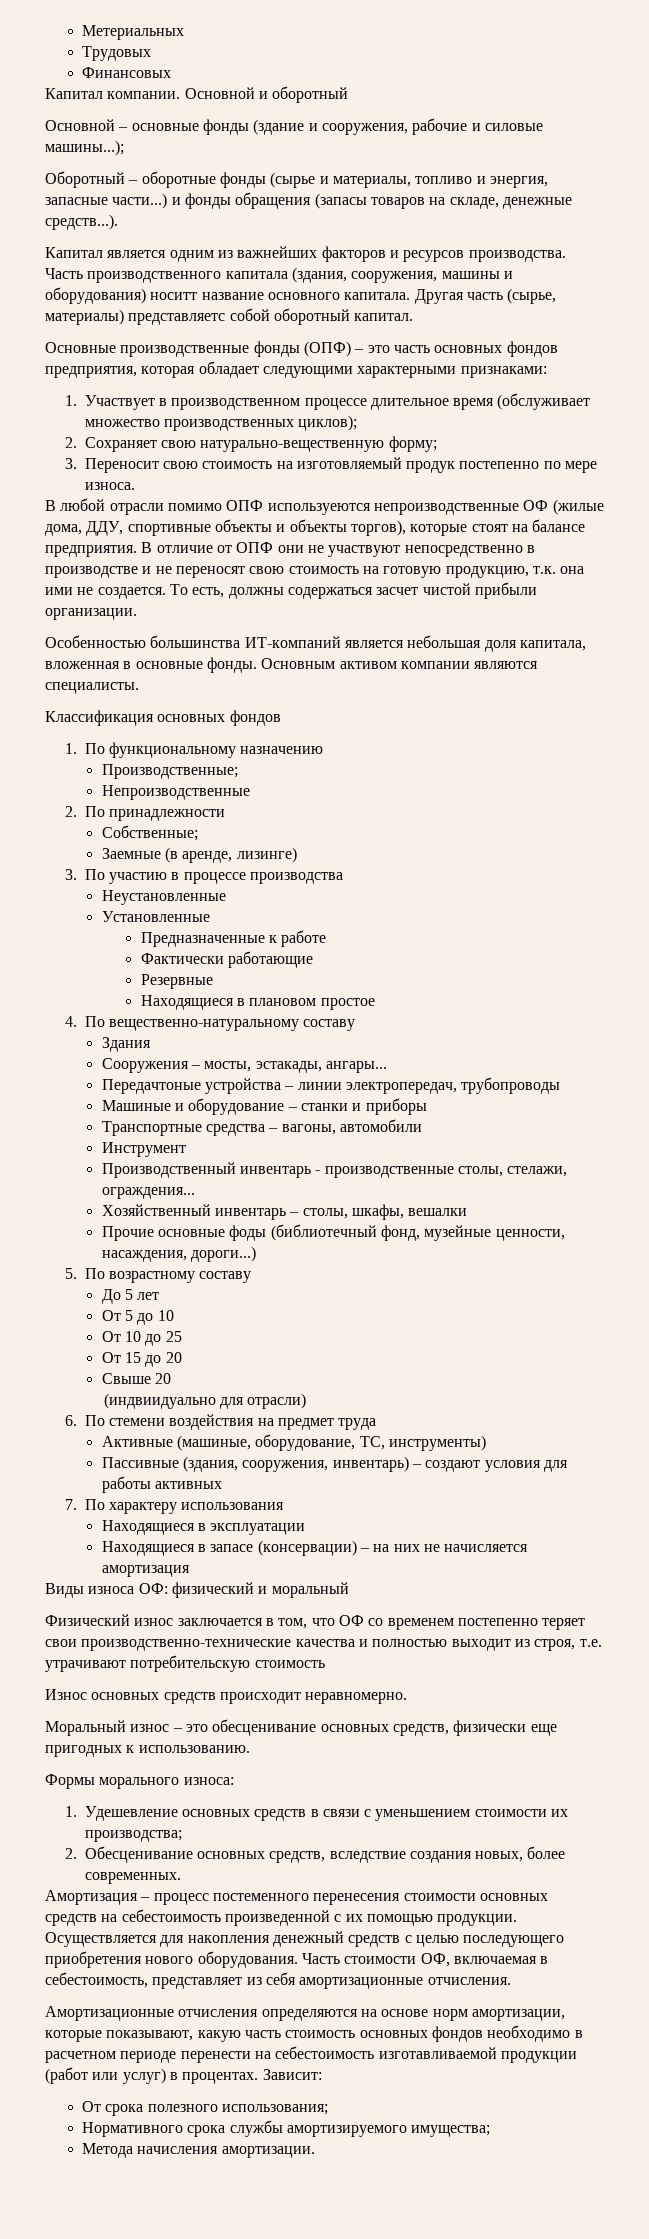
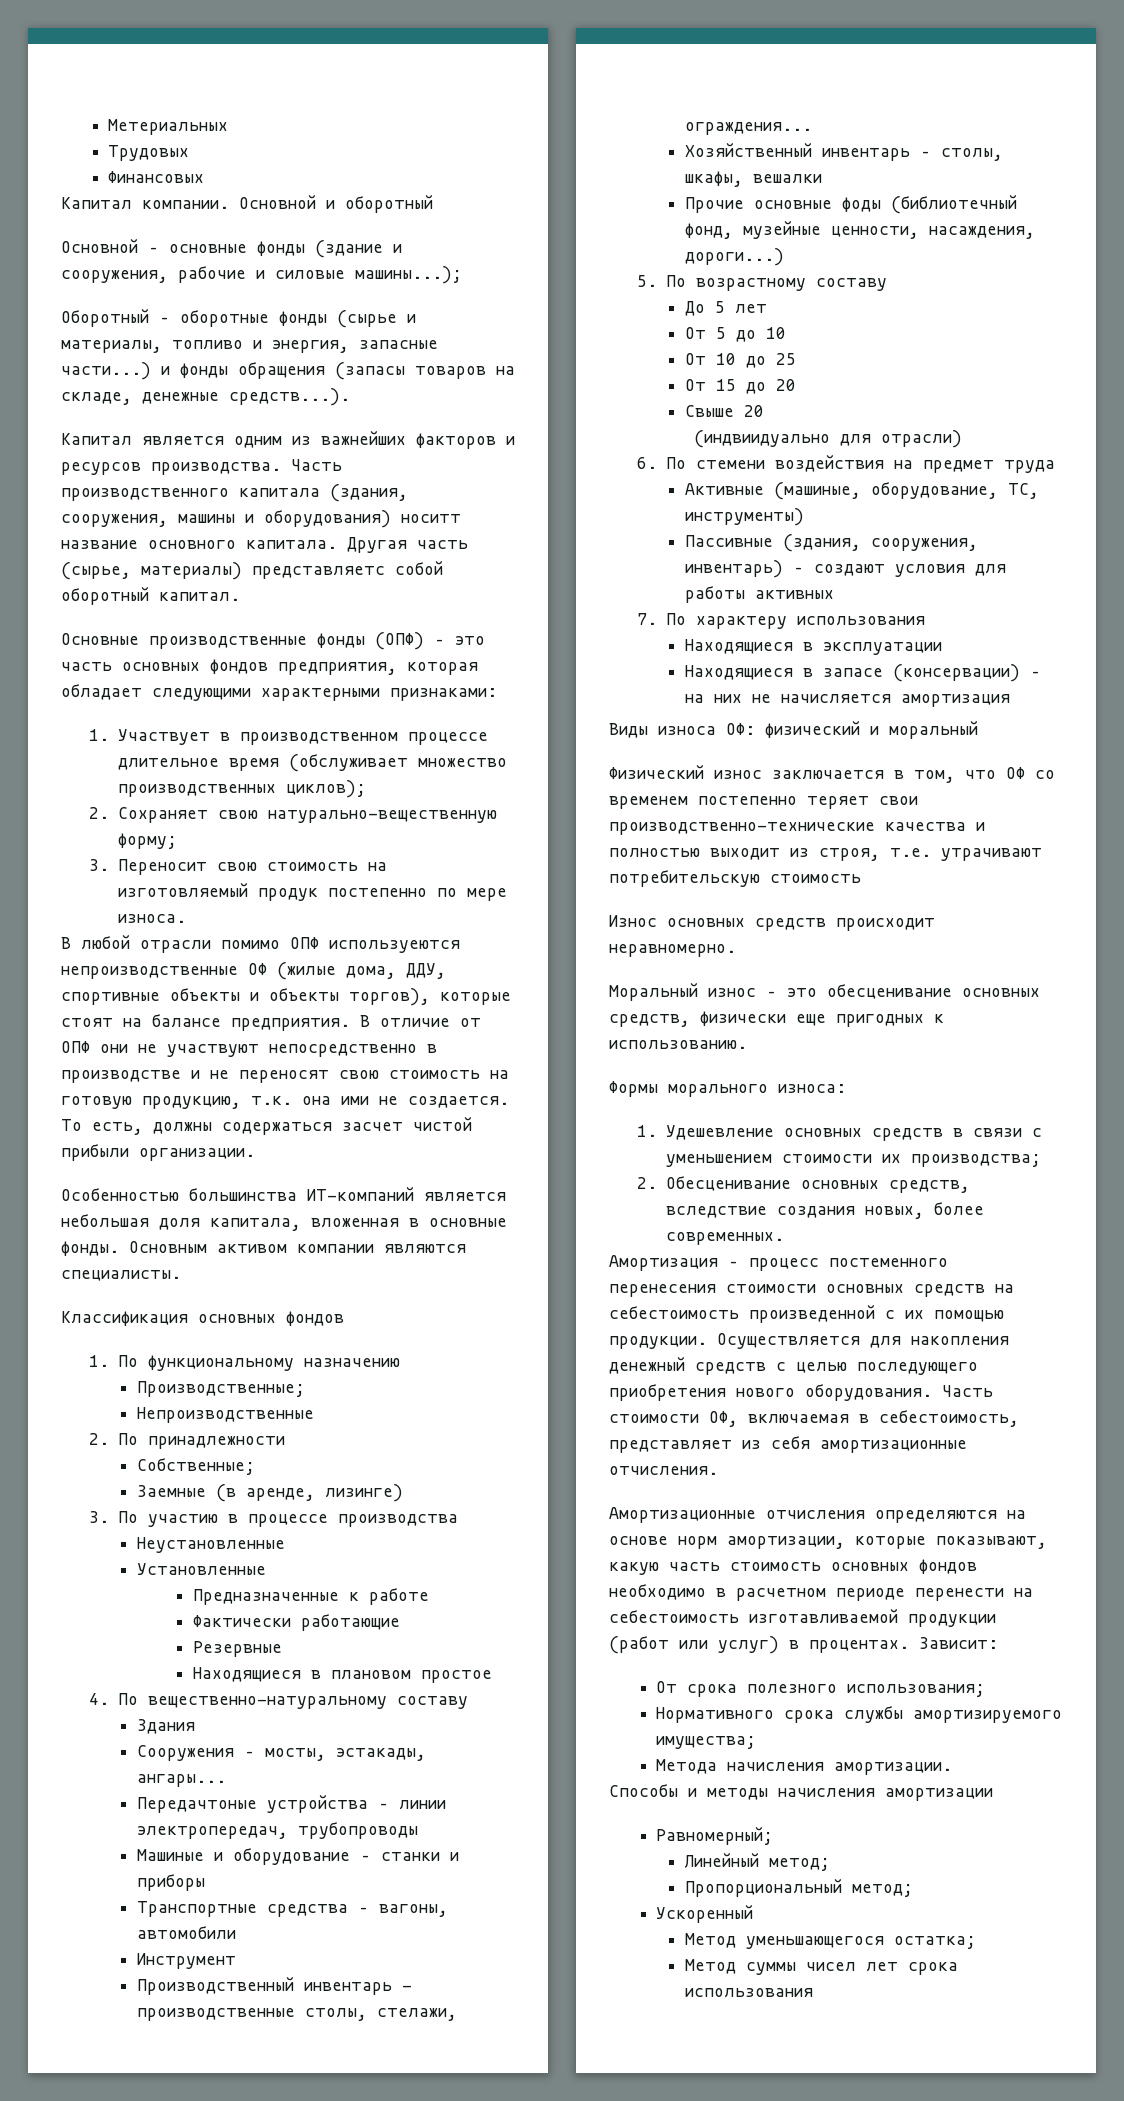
(315, 2152) none -> [609,1784,993,1801] [656,1827,774,1845] [684,1853,830,1871] [684,1879,913,1897] [656,1905,754,1923] [684,1933,976,1949] [684,1959,958,1975] [684,1988,813,1998] // Способы и методы начисления амортизации // Равномерный; // Линейный метод; // Пропорциональный метод; // Ускоренный // Метод уменьшающегося остатка; // Метод суммы чисел лет срока использования

